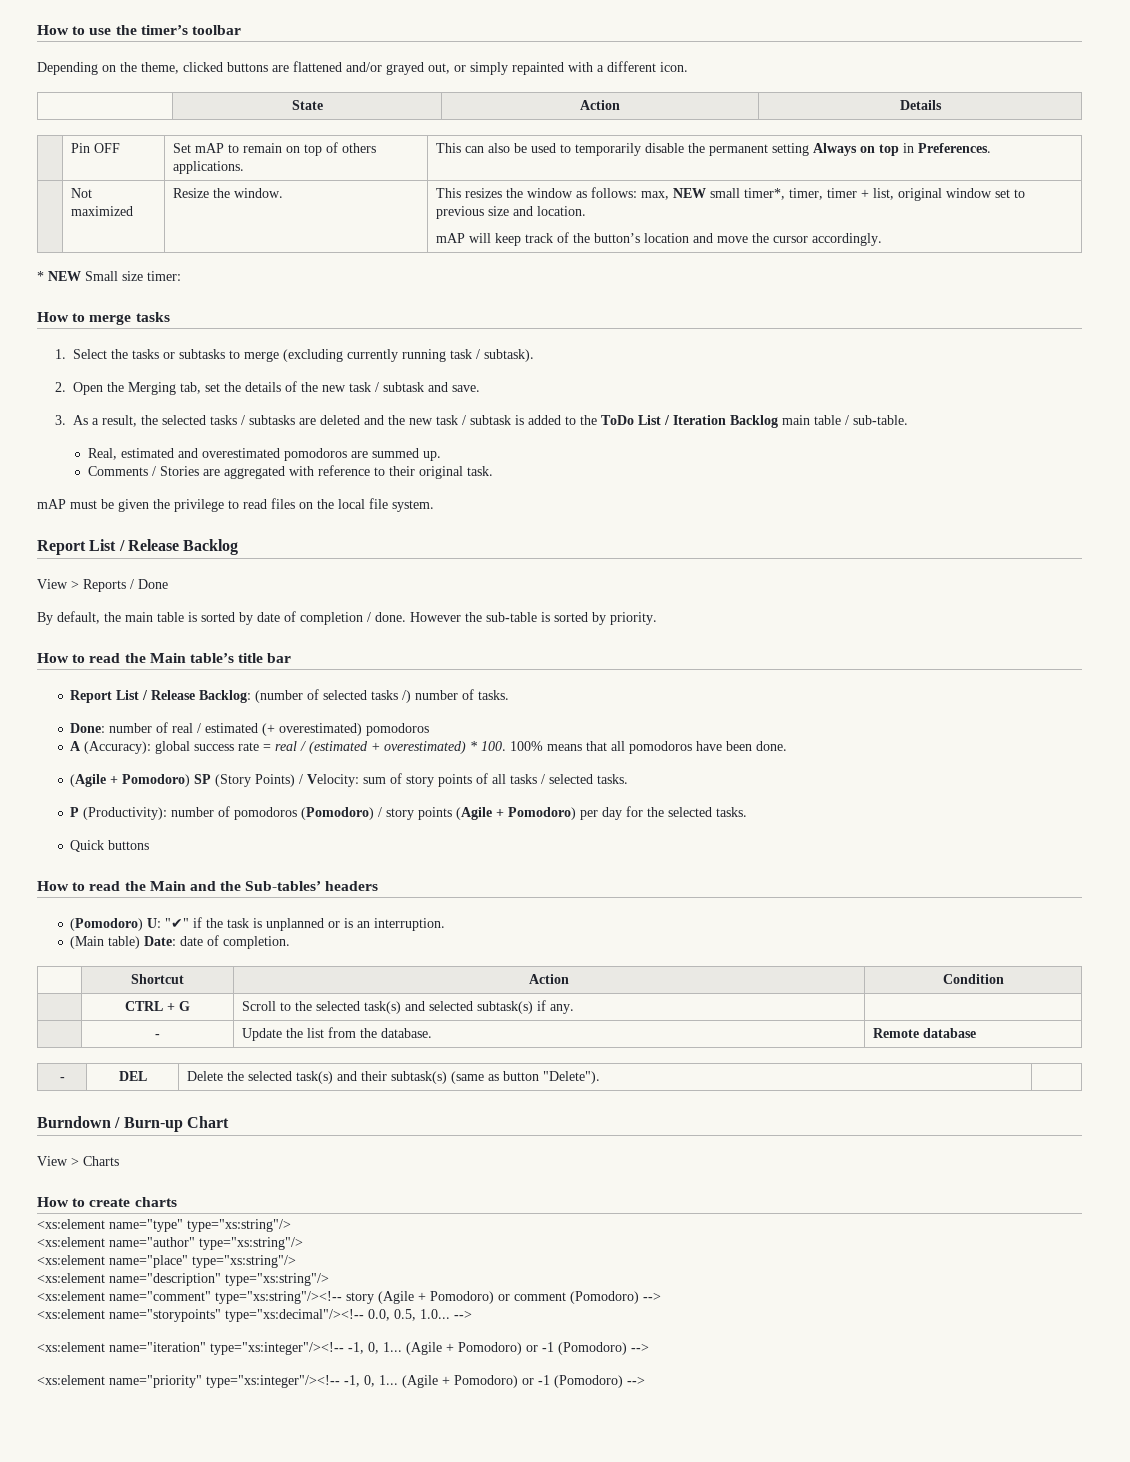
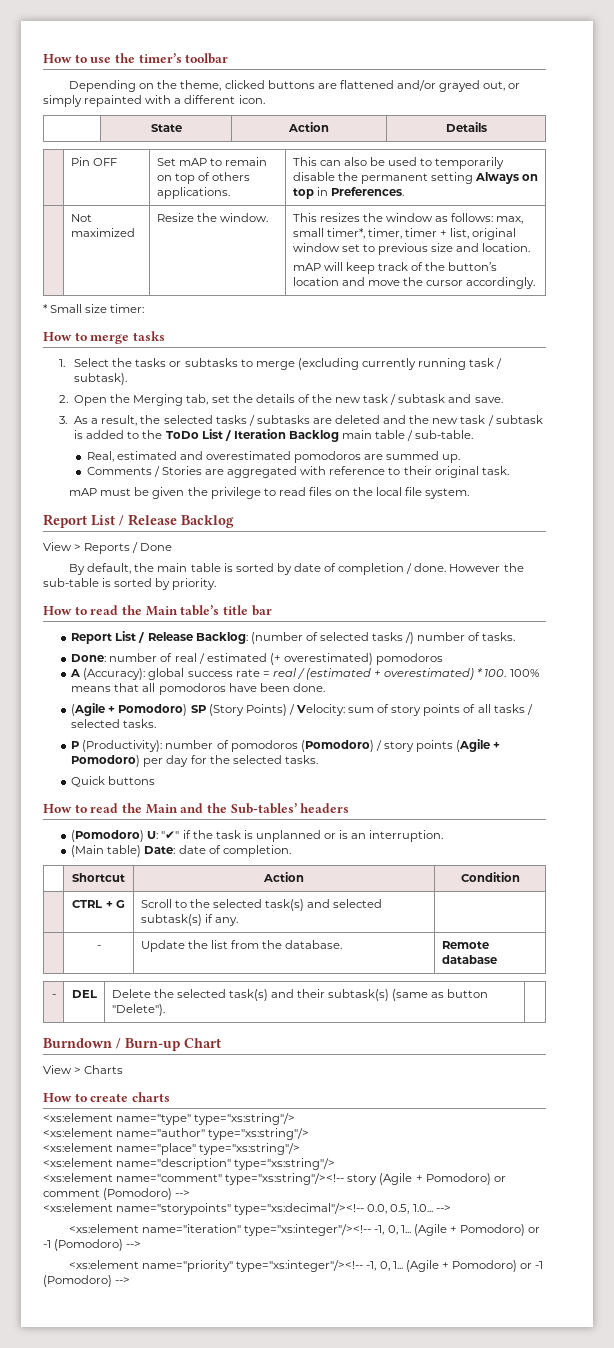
[673,188,707,198] NEW -> (524, 220) none
[48,271,81,281] NEW -> (48, 308) none

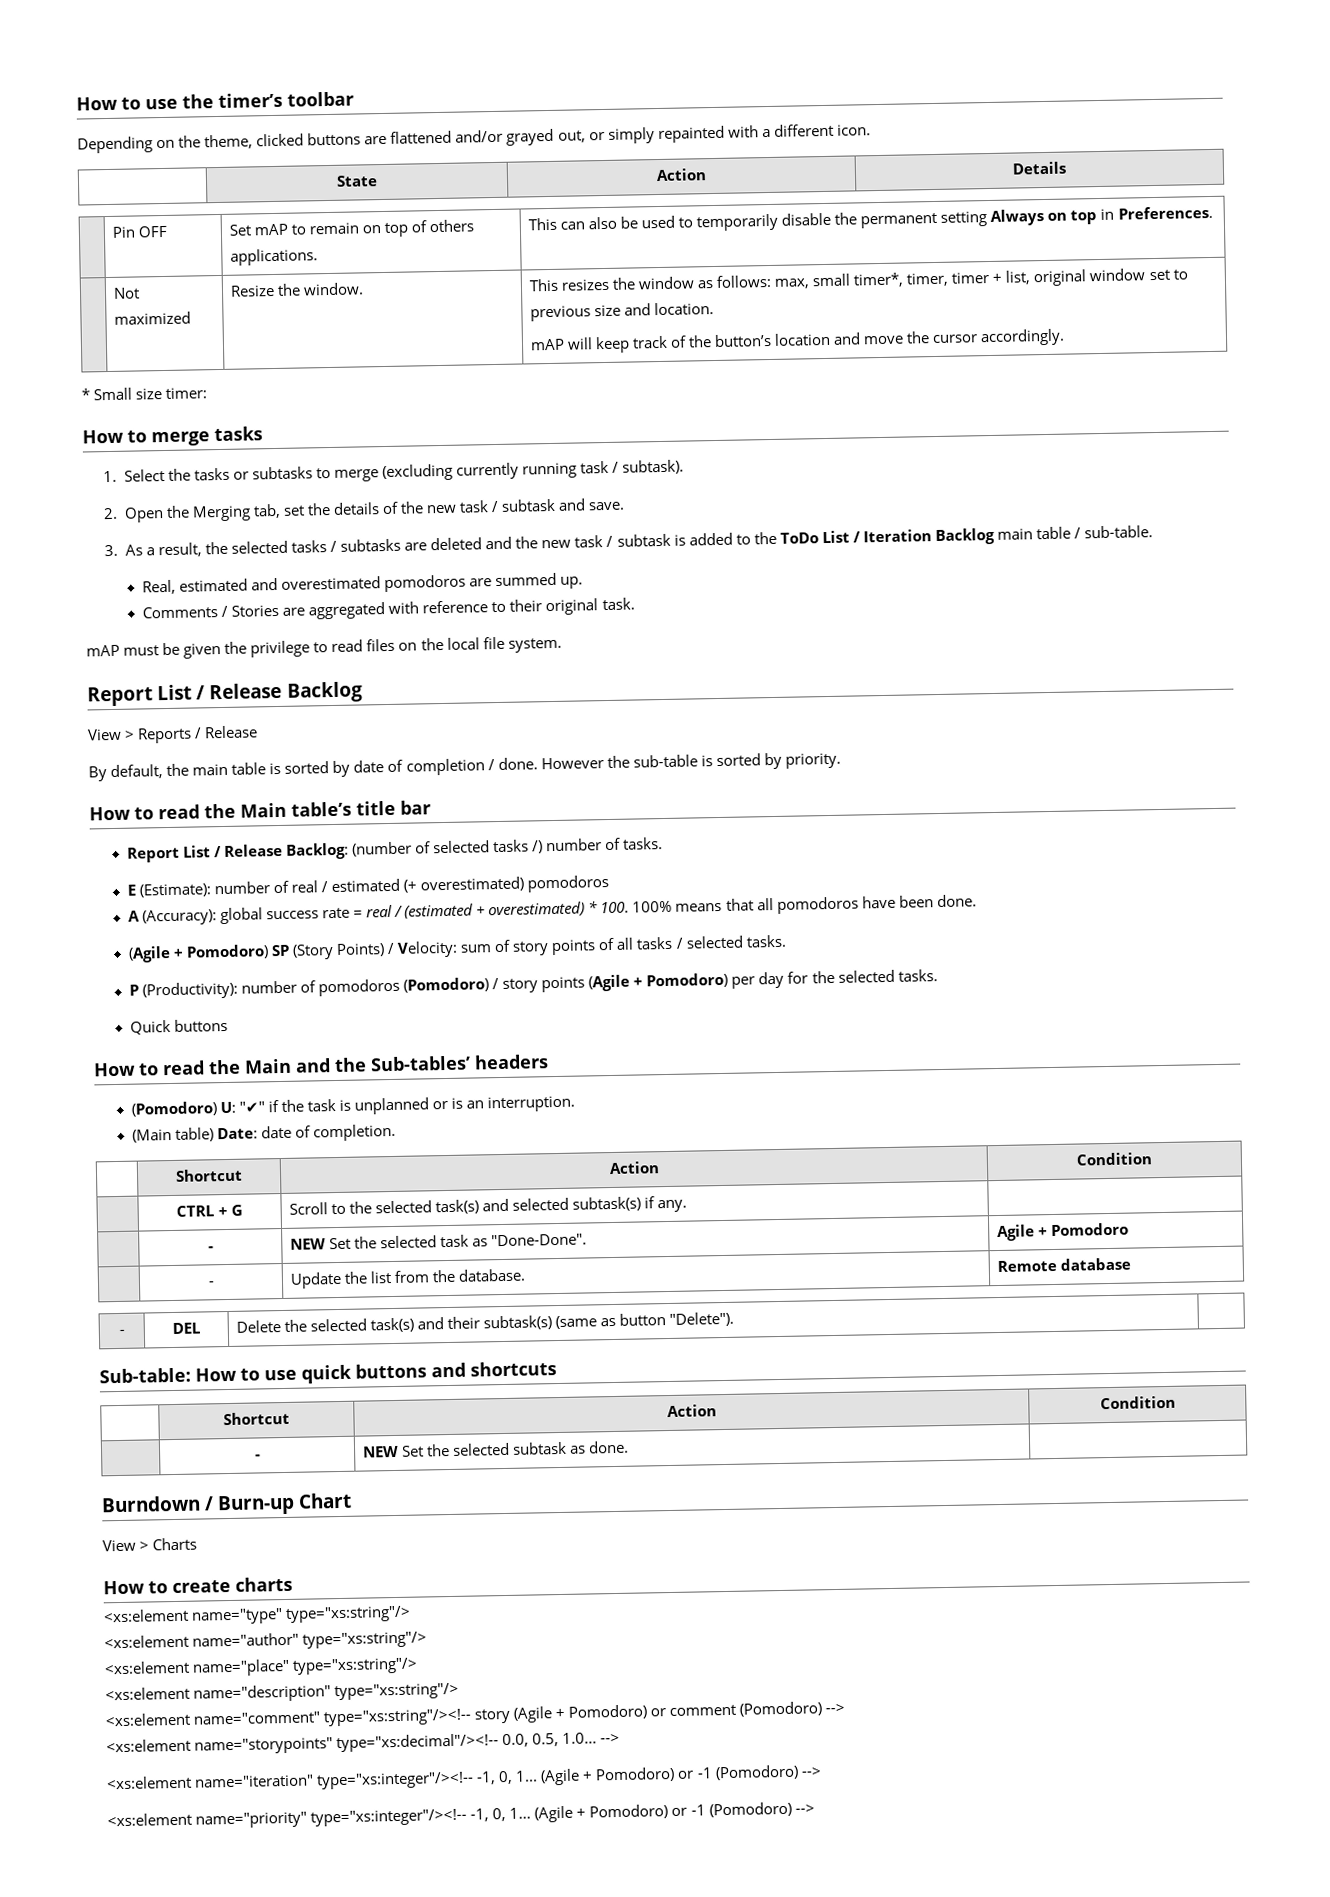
[140,543,173,551] Done -> [204,725,259,739] Release
[71,654,107,662] Done: -> [126,883,211,898] E (Estimate):
(238, 921) none -> [207,1246,214,1252] [289,1233,588,1250] [996,1222,1129,1242] // | - | NEW Set the selected task as "Done-Done". | Agile + Pomodoro
(165, 1010) none -> [99,1361,557,1384] [223,1411,290,1426] [666,1404,717,1418] [1099,1395,1176,1410] [254,1454,261,1460] [361,1440,630,1458] // Sub-table: How to use quick buttons and shortcuts // | Shortcut | Action | Condition // | - | NEW Set the selected subtask as done. |

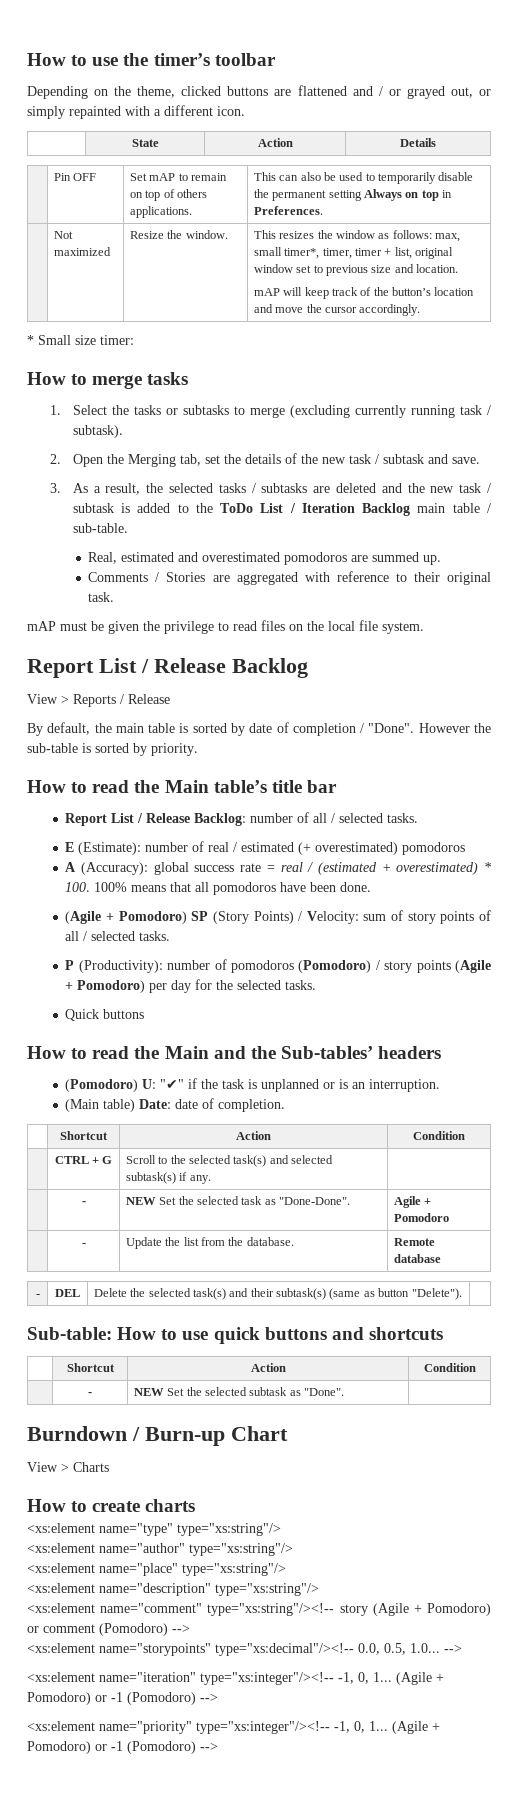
[455,129,504,143] and/or -> [352,86,401,96] and / or
[497,757,538,771] done. -> [368,723,415,733] "Done".
[351,837,622,857] (number of selected tasks /) number of -> [250,812,384,823] number of all / selected
[636,936,674,950] tasks -> (80, 936) none
[588,1440,630,1454] done. -> [304,1388,345,1396] "Done".

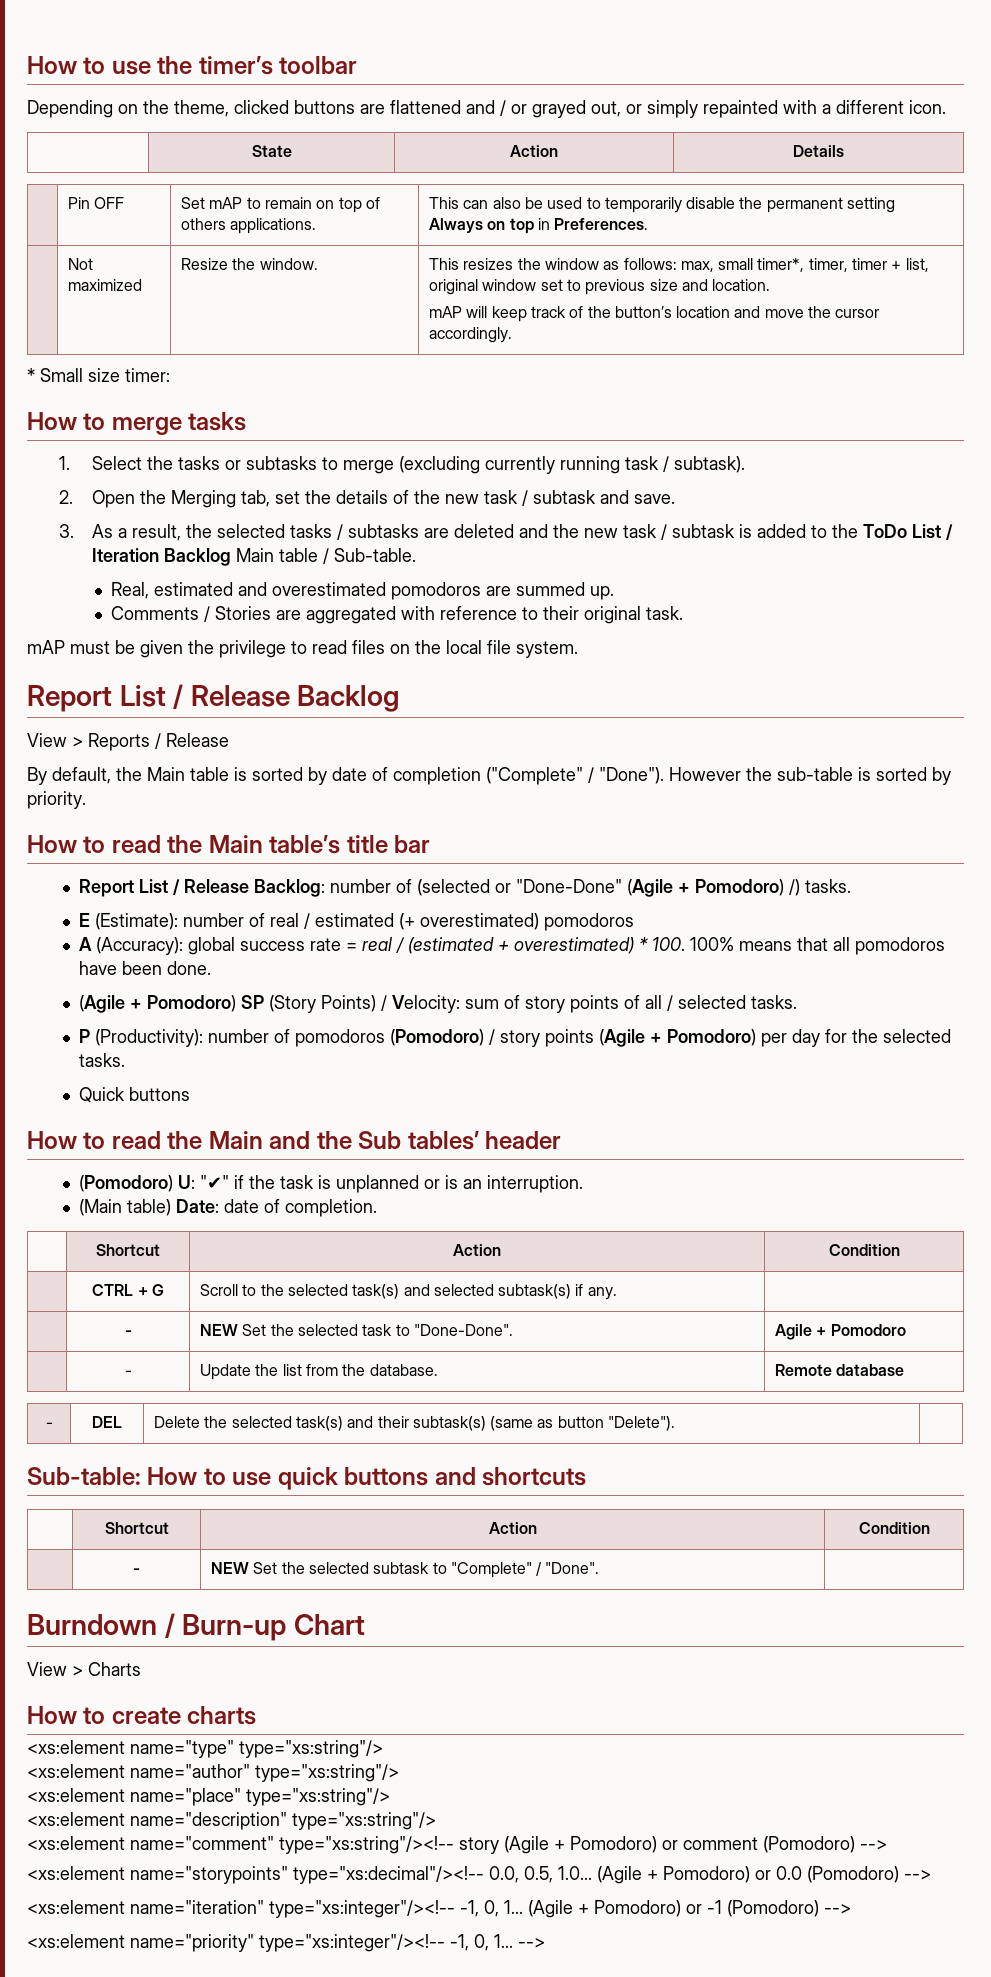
[417,503,446,513] main -> [235,548,274,562] Main
[72,523,128,533] sub-table. -> [333,548,416,562] Sub-table.
[115,723,144,733] main -> [147,767,185,781] Main
[360,723,415,733] / "Done". -> [486,767,664,785] ("Complete" / "Done").
[313,813,384,823] all / selected -> [417,879,801,897] (selected or "Done-Done" (Agile + Pomodoro) /)
[280,1046,442,1059] Sub-tables’ headers -> [358,1131,562,1150] Sub tables’ header
[264,1199,276,1205] as -> [395,1324,410,1336] to
[289,1390,301,1396] as -> [432,1562,543,1578] to "Complete" /
(440, 1648) none -> [597,1866,899,1884] (Agile + Pomodoro) or 0.0 (Pomodoro)
[392,1721,440,1734] [27,1741,196,1754] (Agile + Pomodoro) or -1 (Pomodoro) -> (513, 1941) none

